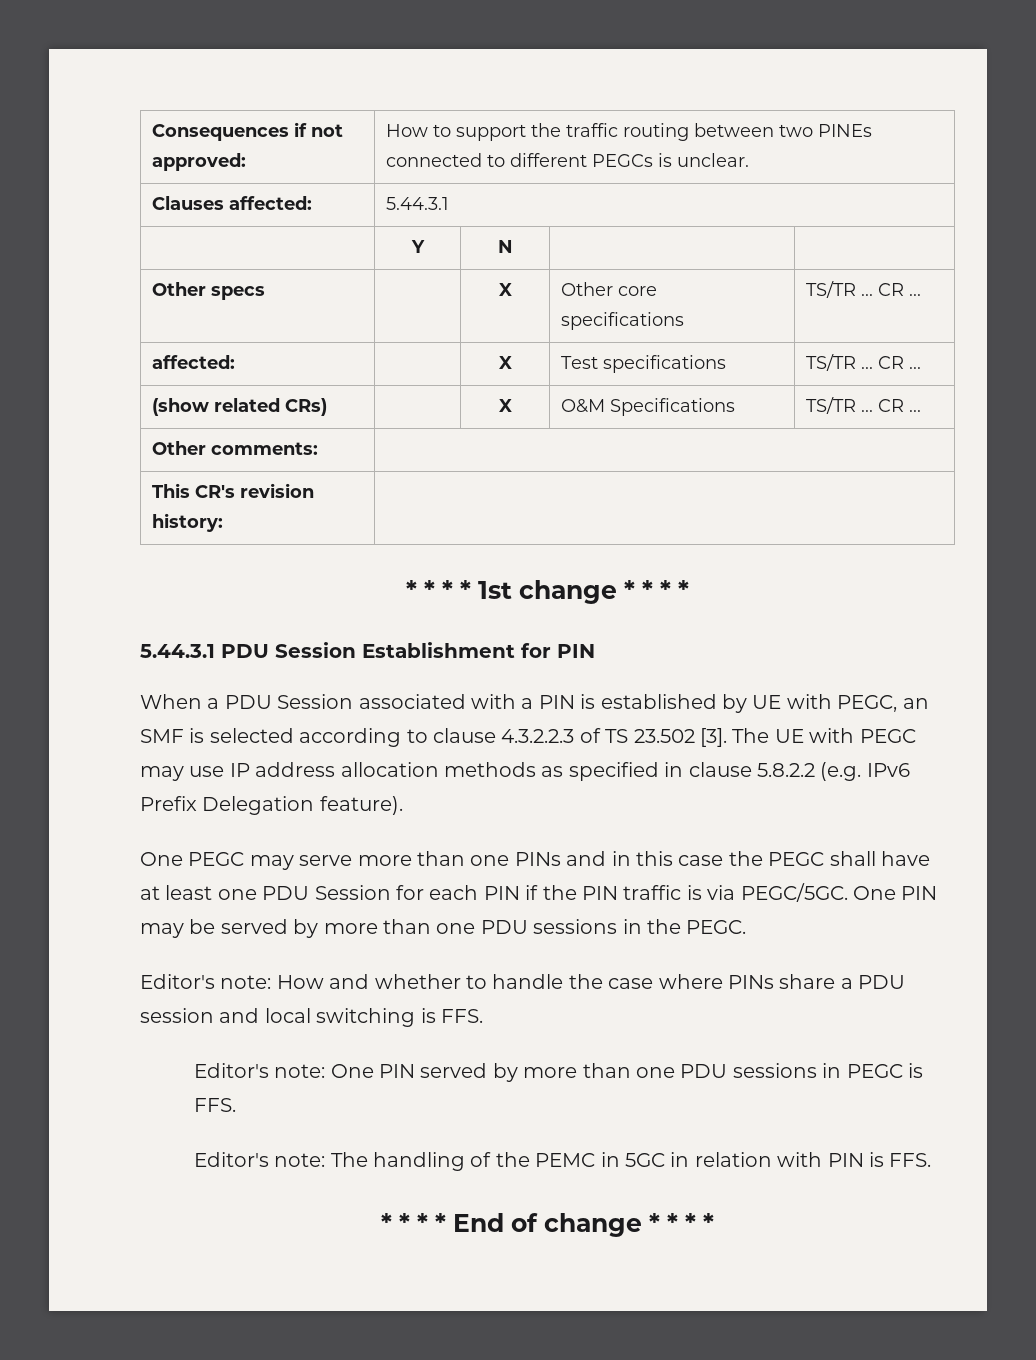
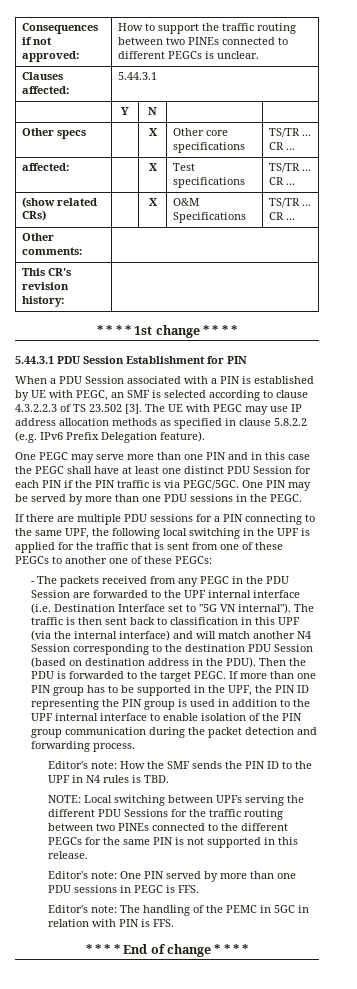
[514,852,561,866] PINs -> [206,452,226,460] PIN
(257, 894) none -> [184,466,224,474] distinct
[140,974,906,989] [140,1008,483,1027] Editor's note: How and whether to handle the case where PINs share a PDU session and local switching is FFS. -> [15,514,315,525] [15,528,310,539] [15,542,283,553] [15,556,212,564] [31,576,290,587] [31,590,301,598] [31,603,315,614] [31,617,301,625] [31,630,312,641] [31,644,314,655] [31,657,307,668] [31,671,317,682] [31,685,310,696] [31,699,311,710] [31,713,303,721] [31,727,318,738] [31,741,136,752] [47,761,312,769] [47,775,169,783] [47,795,304,806] [47,809,283,820] [47,823,288,831] [47,837,298,848] [47,851,88,859] If there are multiple PDU sessions for a PIN connecting to the same UPF, the following local switching in the UPF is applied for the traffic that is sent from one of these PEGCs to another one of these PEGCs: // - The packets received from any PEGC in the PDU Session are forwarded to the UPF internal interface (i.e. Destination Interface set to "5G VN internal"). The traffic is then sent back to classification in this UPF (via the internal interface) and will match another N4 Session corresponding to the destination PDU Session (based on destination address in the PDU). Then the PDU is forwarded to the target PEGC. If more than one PIN group has to be supported in the UPF, the PIN ID representing the PIN group is used in addition to the UPF internal interface to enable isolation of the PIN group communication during the packet detection and forwarding process. // Editor's note: How the SMF sends the PIN ID to the UPF in N4 rules is TBD. // NOTE: Local switching between UPFs serving the different PDU Sessions for the traffic routing between two PINEs connected to the different PEGCs for the same PIN is not supported in this release.

